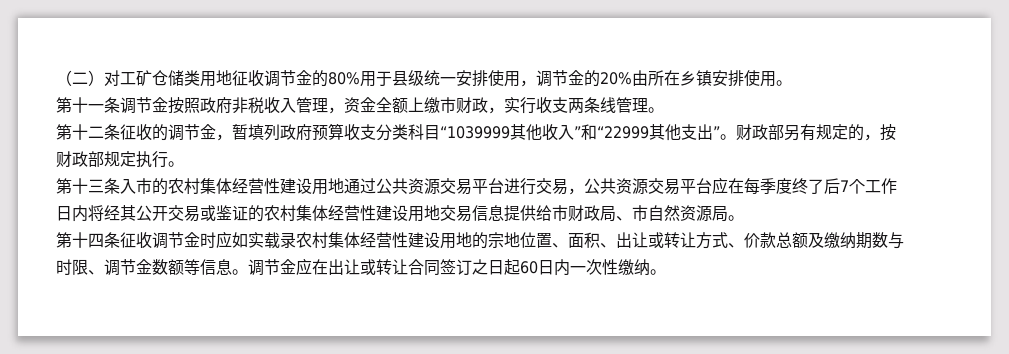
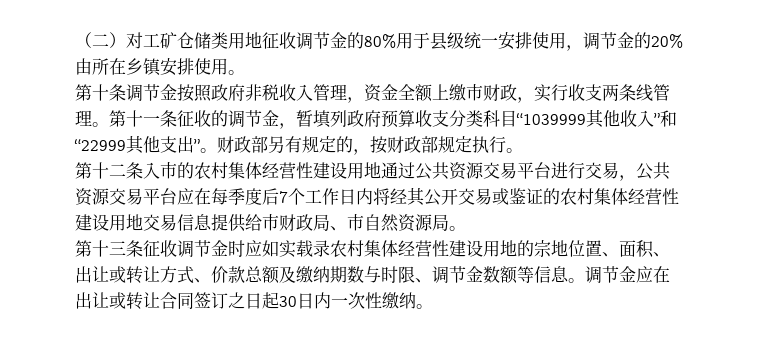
[88,104,104,111] 一 -> (109, 92) none
[56,124,104,140] // 第十二 -> [109,110,160,127] 第十一
[88,179,104,193] 三 -> [109,164,126,177] 二
[792,178,824,194] 终了 -> (262, 196) none
[88,233,104,248] 四 -> [109,241,126,255] 三
[520,261,538,274] 60 -> [279,296,297,307] 30

